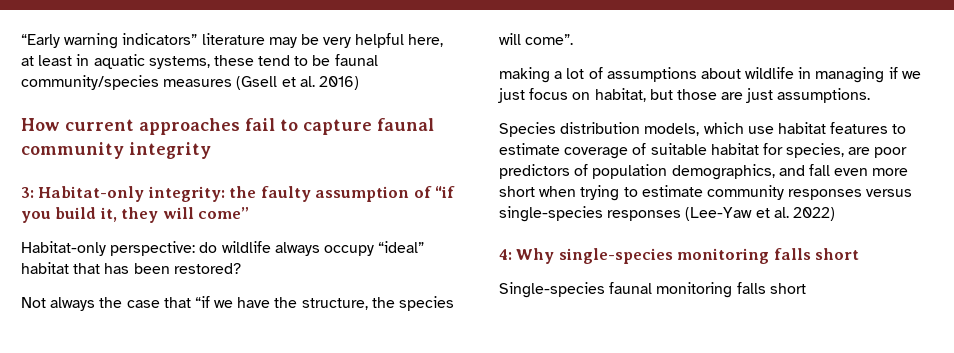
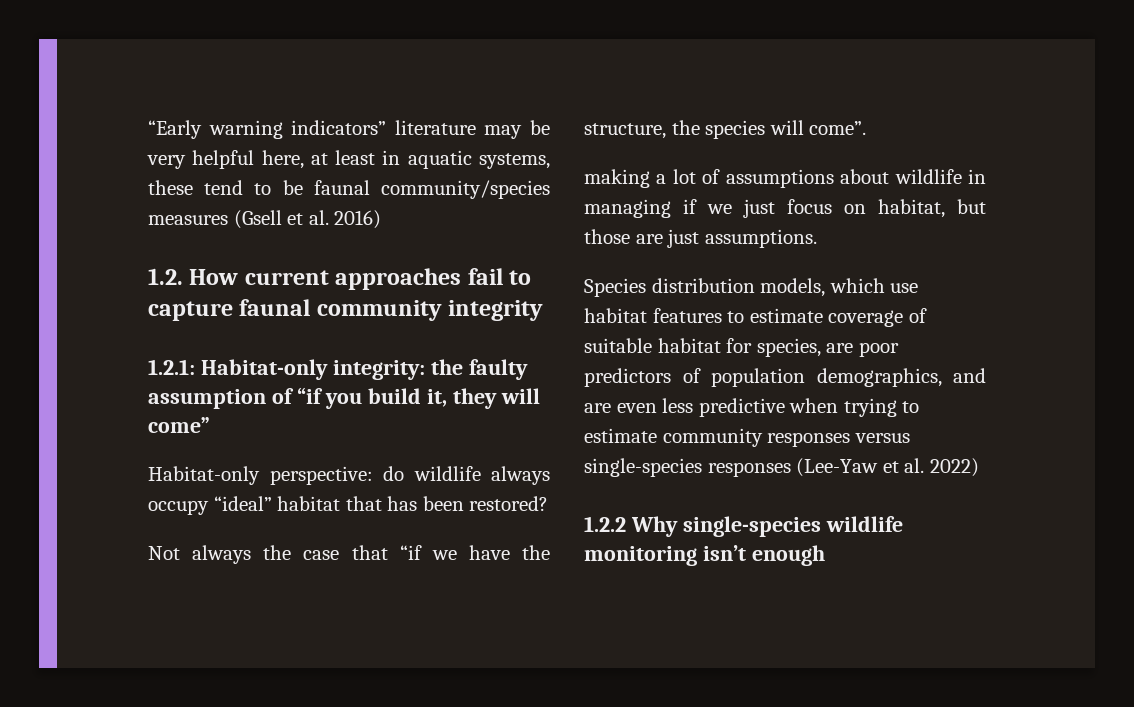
(359, 83) none -> [148,268,183,285] 1.2.
[21,187,34,198] 3: -> [148,359,195,375] 1.2.1:
[808,164,909,176] [499,186,535,197] fall even more short -> [584,398,785,417] are even less predictive
[499,249,512,260] 4: -> [584,516,626,532] 1.2.2
[677,248,860,264] [499,282,806,298] monitoring falls short // Single-species faunal monitoring falls short -> [825,516,903,532] [584,545,825,566] wildlife monitoring isn’t enough

